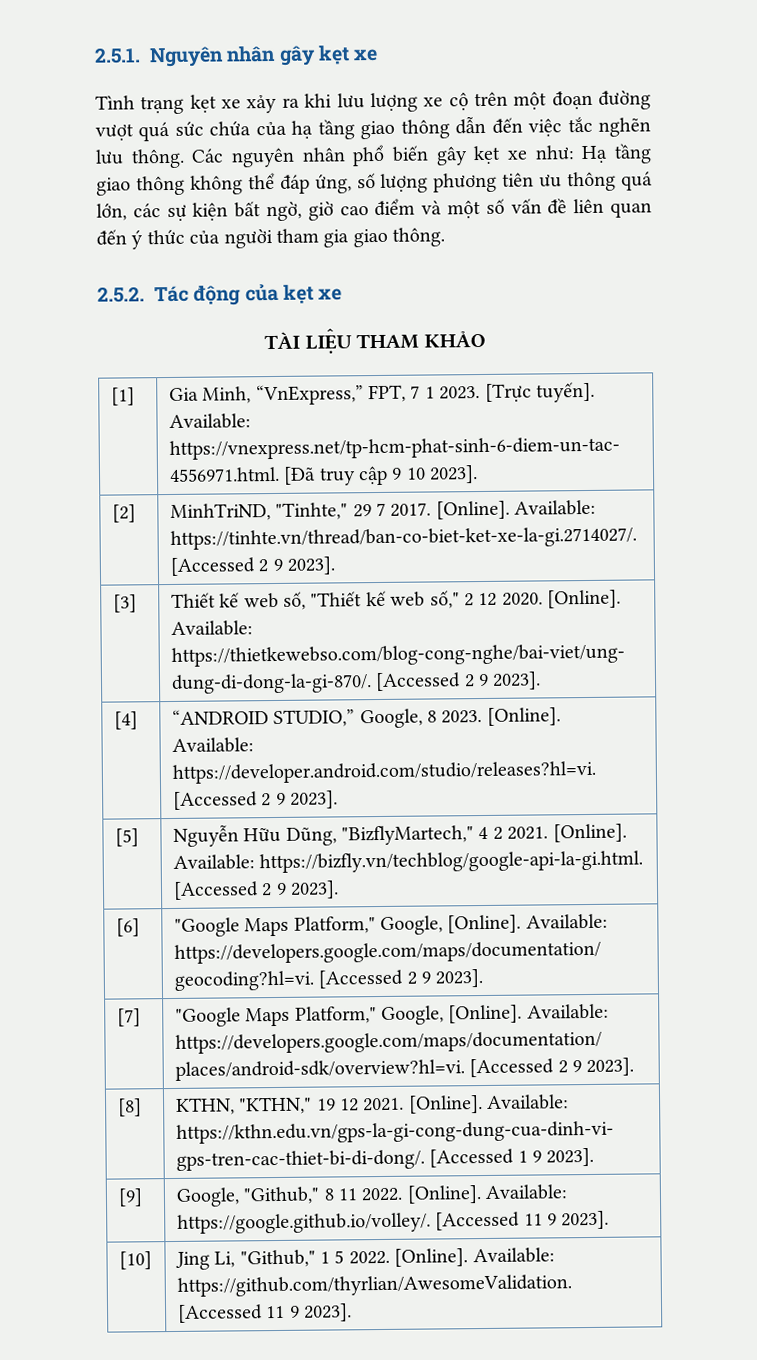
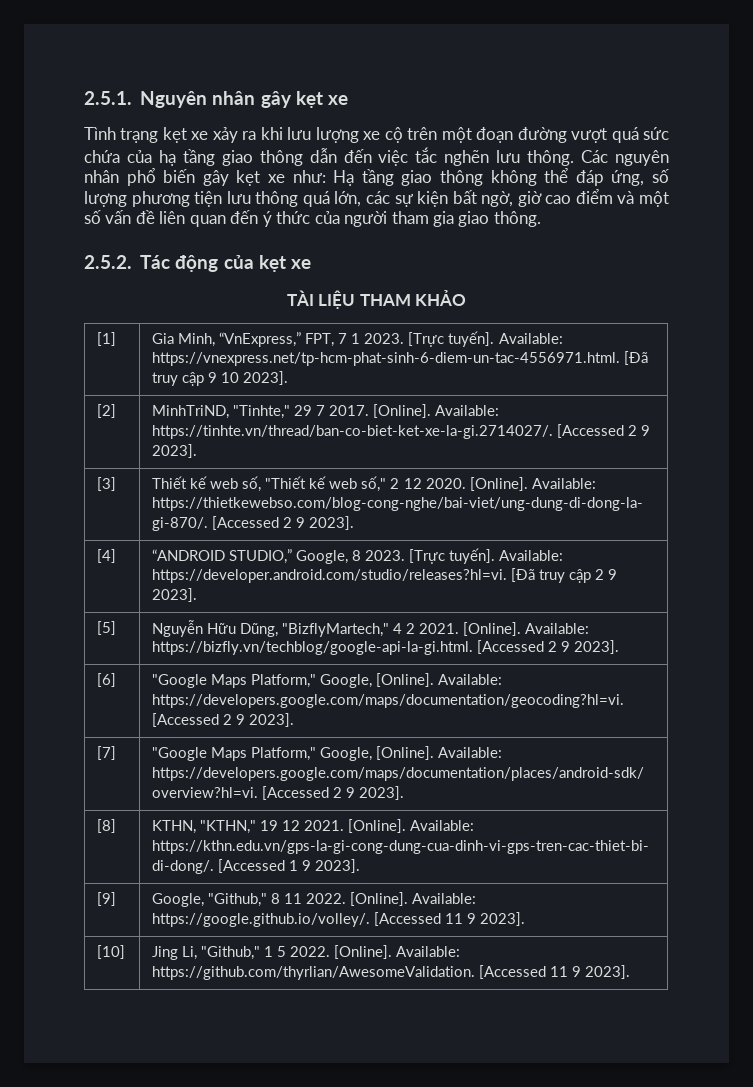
[502,172,563,188] tiên ưu -> [194,191,251,207] tiện lưu
[486,707,561,726] [171,737,254,753] [171,760,596,784] [172,791,258,810] [Online]. Available: https://developer.android.com/studio/releases?hl=vi. [Accessed -> [409,548,564,564] [152,568,592,583] [Trực tuyến]. Available: https://developer.android.com/studio/releases?hl=vi. [Đã truy cập

